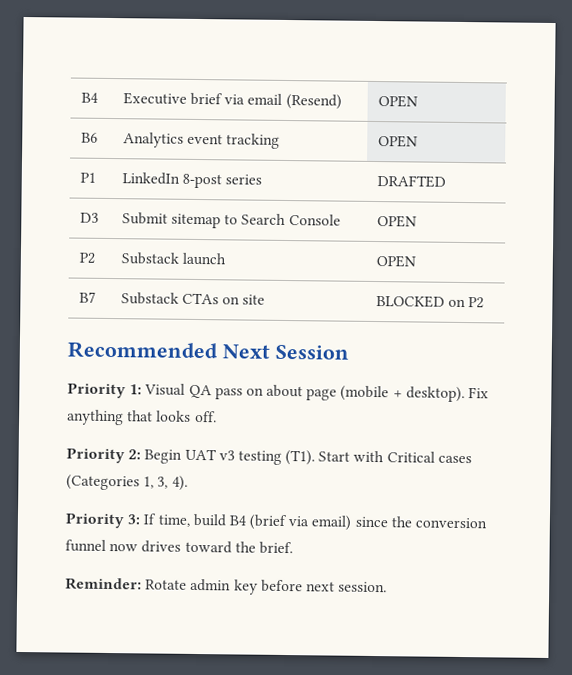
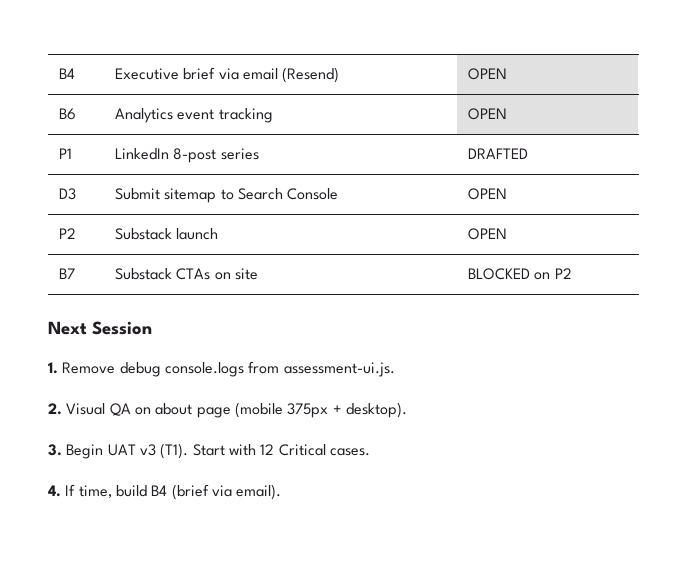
[67,341,218,360] Recommended -> (572, 273) none
[67,382,143,399] Priority 1: -> [48,361,395,377] [48,403,62,415] 1. Remove debug console.logs from assessment-ui.js. // 2.
[214,387,243,400] pass -> (131, 409) none
(390, 393) none -> [287,403,329,418] 375px
[468,387,490,399] [66,409,217,426] [66,447,142,464] Fix anything that looks off. // Priority 2: -> [48,444,62,456] // 3.
[237,450,282,465] testing -> (156, 450) none
[386,451,472,464] [66,474,188,491] [65,512,141,529] Critical cases (Categories 1, 3, 4). // Priority 3: -> [260,444,370,456] [48,485,61,497] 12 Critical cases. // 4.
[311,515,488,531] [65,539,293,555] [65,577,388,595] email) since the conversion funnel now drives toward the brief. // Reminder: Rotate admin key before next session. -> [236,484,282,500] email).

